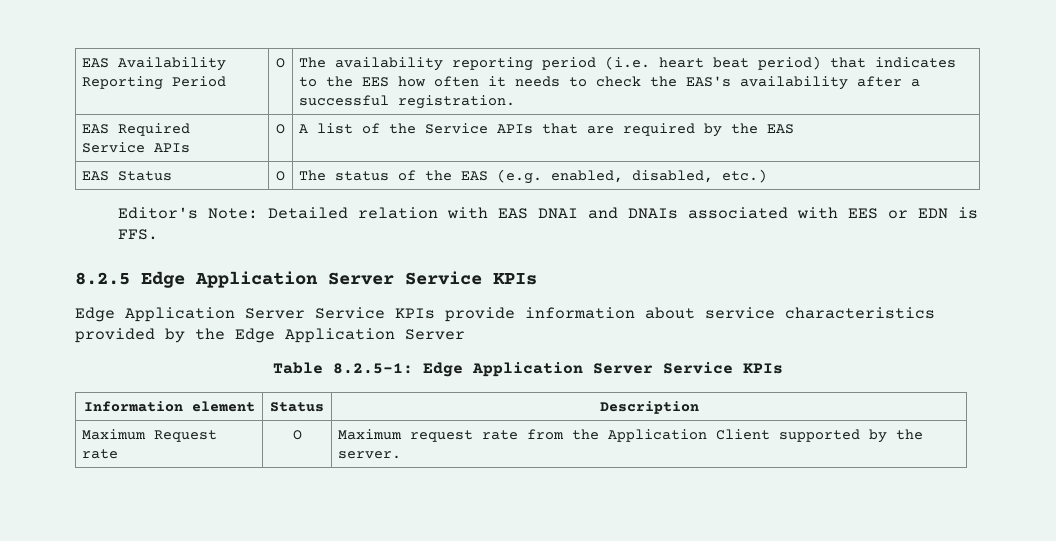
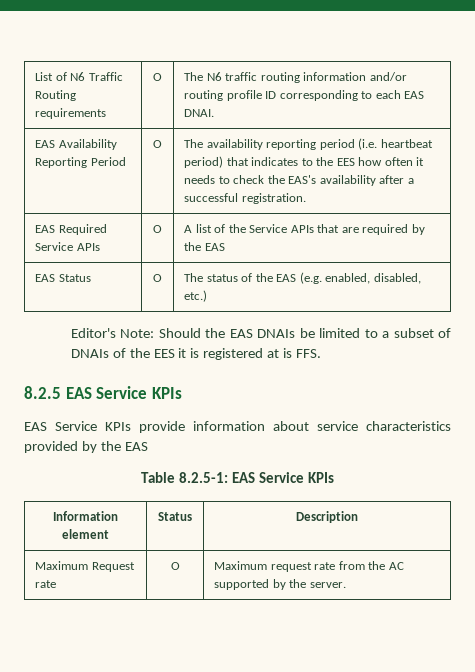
(82, 63) none -> [35,72,123,81] [35,90,77,101] [35,108,107,119] [153,73,162,81] [184,72,407,83] [184,90,425,101] [184,109,215,117] List of N6 Traffic Routing requirements | O | The N6 traffic routing information and/or routing profile ID corresponding to each EAS DNAI. //
[659,57,750,68] heart beat -> [380,139,433,148] heartbeat
[268,207,949,219] Detailed relation with EAS DNAI and DNAIs associated with EES or EDN -> [158,328,451,338] [70,348,280,360] Should the EAS DNAIs be limited to a subset of DNAIs of the EES it is registered at
[141,271,537,288] [75,307,305,322] Edge Application Server Service KPIs // Edge Application Server -> [65,386,182,399] [24,422,47,431] EAS Service KPIs // EAS
[235,328,465,343] Edge Application Server -> [124,442,148,451] EAS
[423,362,653,377] Edge Application Server -> [232,472,255,483] EAS
[608,429,771,442] Application Client -> [388,562,404,570] AC

